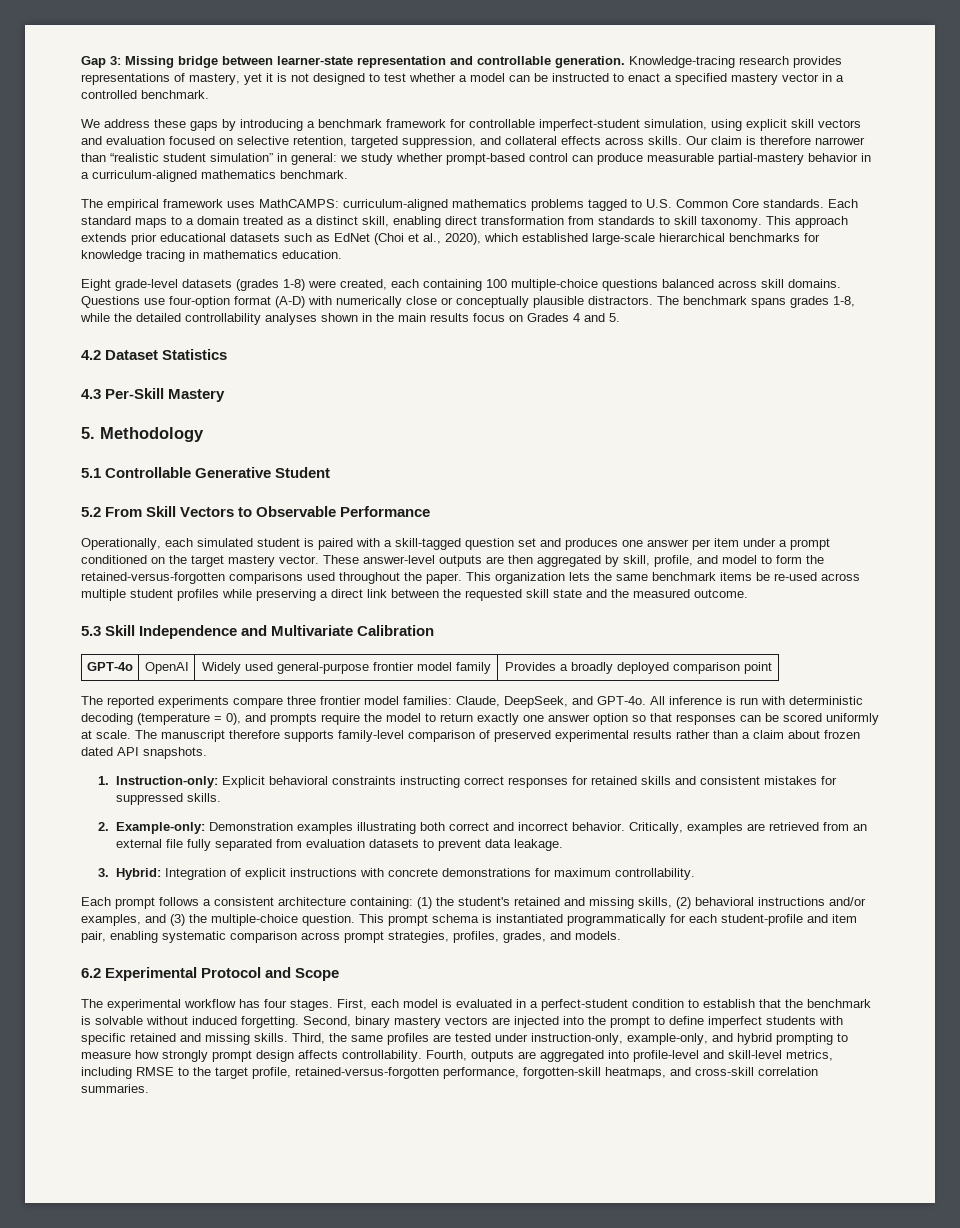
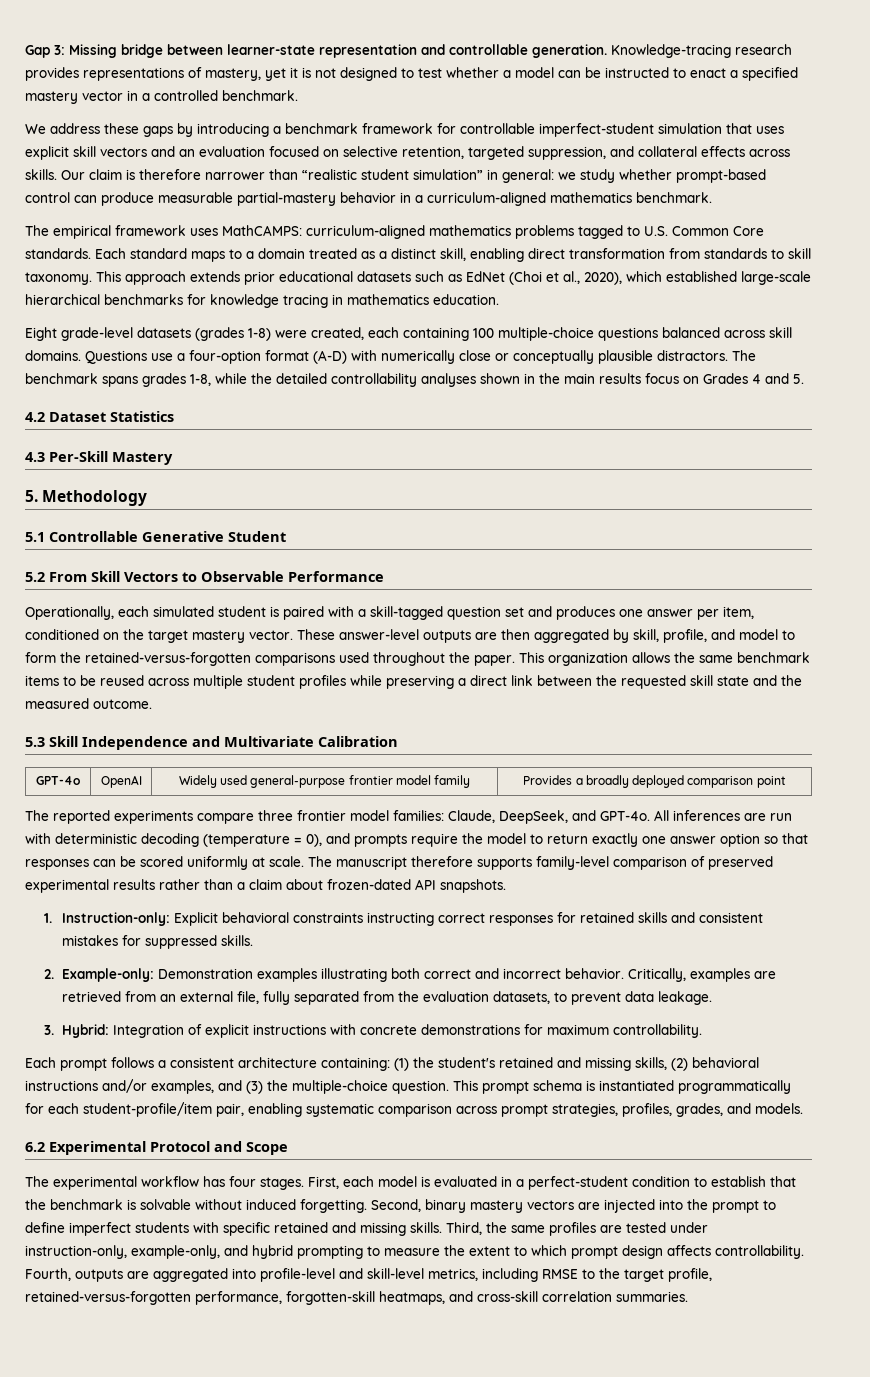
[644,119,742,131] simulation, using -> [658,123,784,134] simulation that uses
(102, 140) none -> [179,149,195,157] an
(165, 301) none -> [177,353,185,361] a
[714,538,830,550] item under a prompt -> [723,606,754,619] item,
[569,572,590,581] lets -> [632,652,670,663] allows
[756,572,817,581] be re-used -> [63,675,144,686] to be reused
[669,696,736,705] inference is -> [673,810,766,821] inferences are
[824,730,860,739] [81,747,113,756] frozen dated -> [327,879,411,890] frozen-dated
[165,839,183,848] file -> [237,991,260,1004] file,
[305,839,419,848] evaluation datasets -> [398,991,551,1004] the evaluation datasets,
[721,914,857,926] student-profile and item -> [83,1102,212,1117] student-profile/item
[135,1050,208,1062] how strongly -> [444,1245,567,1256] the extent to which

